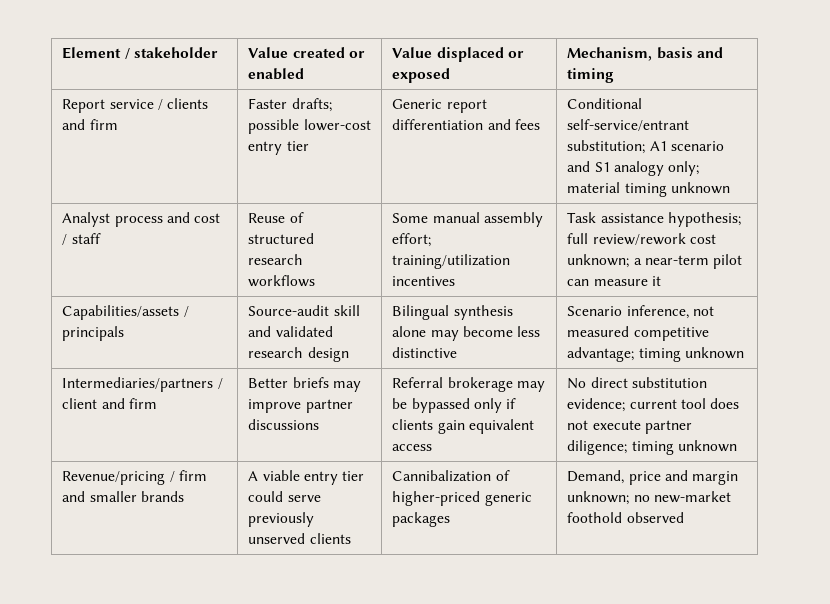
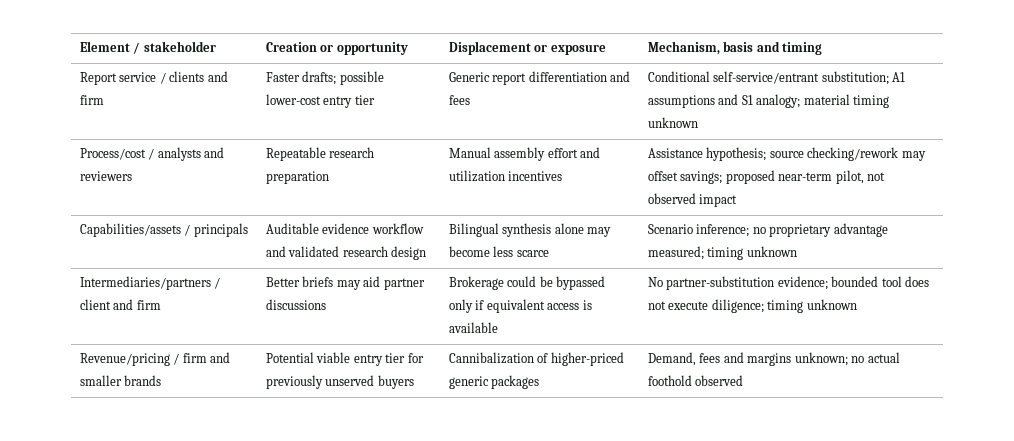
[248,47,365,58] [248,68,305,80] [392,47,524,62] [392,68,451,83] Value created or enabled | Value displaced or exposed -> [265,42,408,55] [448,41,606,55] Creation or opportunity | Displacement or exposure
[670,141,724,151] scenario -> [647,95,715,108] assumptions
[613,161,699,176] analogy only; -> [756,94,801,108] analogy;
[62,212,220,227] [62,233,101,245] [248,212,304,223] [248,233,315,244] [248,254,304,265] [248,275,316,287] [392,212,543,227] [392,233,432,247] [392,254,511,269] [392,276,456,286] [567,212,741,227] [567,233,716,245] [567,254,742,269] [567,276,661,286] Analyst process and cost / staff | Reuse of structured research workflows | Some manual assembly effort; training/utilization incentives | Task assistance hypothesis; full review/rework cost unknown; a near-term pilot can measure it -> [79,147,225,161] [79,171,132,181] [265,147,375,161] [265,171,329,184] [448,147,601,161] [448,170,563,182] [647,147,926,161] [647,170,886,184] [647,193,738,207] Process/cost / analysts and reviewers | Repeatable research preparation | Manual assembly effort and utilization incentives | Assistance hypothesis; source checking/rework may offset savings; proposed near-term pilot, not observed impact
[248,305,360,316] Source-audit skill -> [265,223,424,234] Auditable evidence workflow
[392,347,458,358] distinctive -> [516,250,549,257] scarce
[626,305,714,319] [567,326,709,341] [567,347,635,362] inference, not measured competitive advantage; -> [696,223,888,237] [647,246,704,260] inference; no proprietary advantage measured;
[248,399,302,413] improve -> [363,276,381,287] aid
[392,377,545,392] Referral brokerage may -> [448,276,537,290] Brokerage could
[392,419,465,434] clients gain -> (485, 305) none
(433, 447) none -> [582,300,592,310] [448,322,498,333] is available
[590,377,707,388] [567,398,677,412] direct substitution evidence; current -> [666,276,879,290] partner-substitution evidence; bounded
[644,420,692,434] partner -> (709, 305) none
[248,471,259,481] A -> [265,352,314,363] Potential
[248,491,321,502] could serve -> [407,353,424,363] for
[309,533,351,544] clients -> [377,375,414,389] buyers
[628,470,738,485] price and margin -> [699,352,792,366] fees and margins
[653,491,731,503] new-market -> [867,352,900,363] actual

